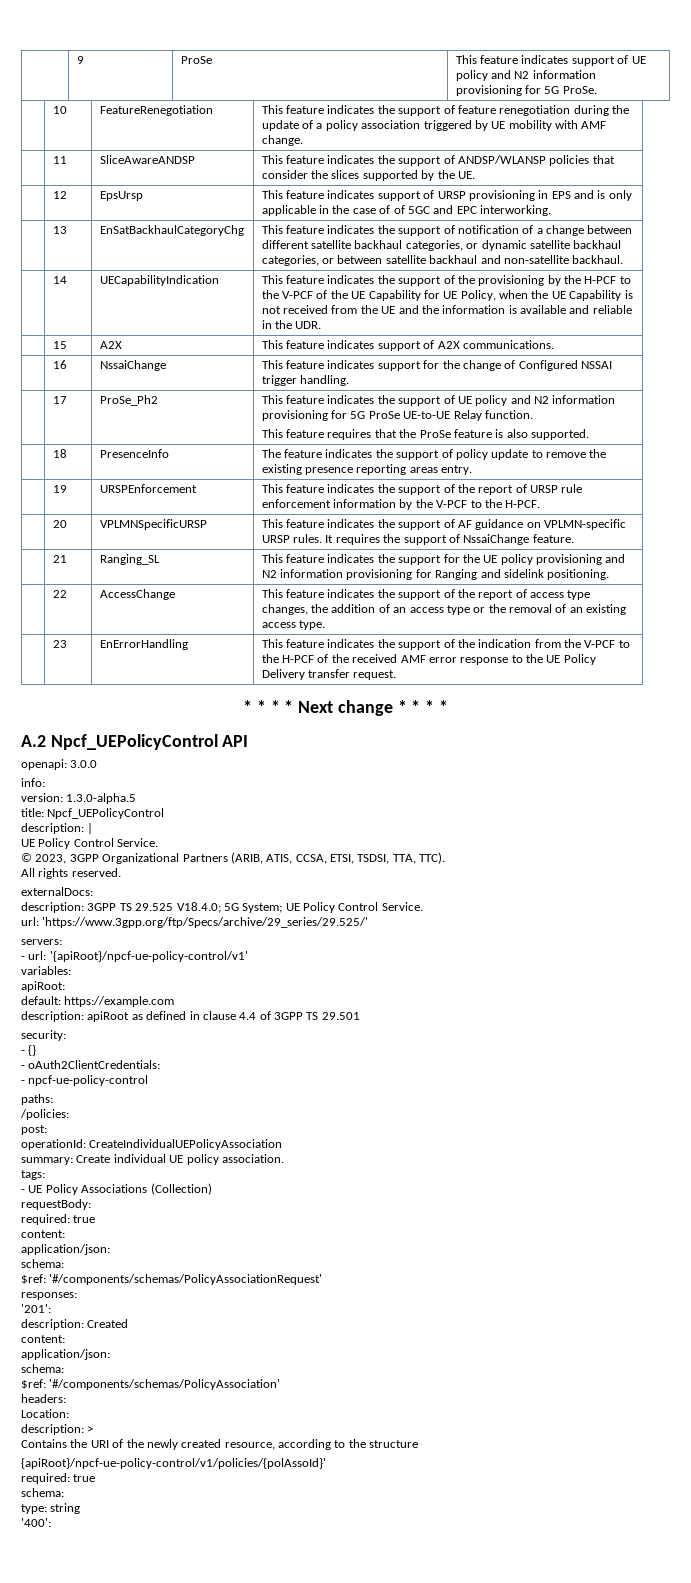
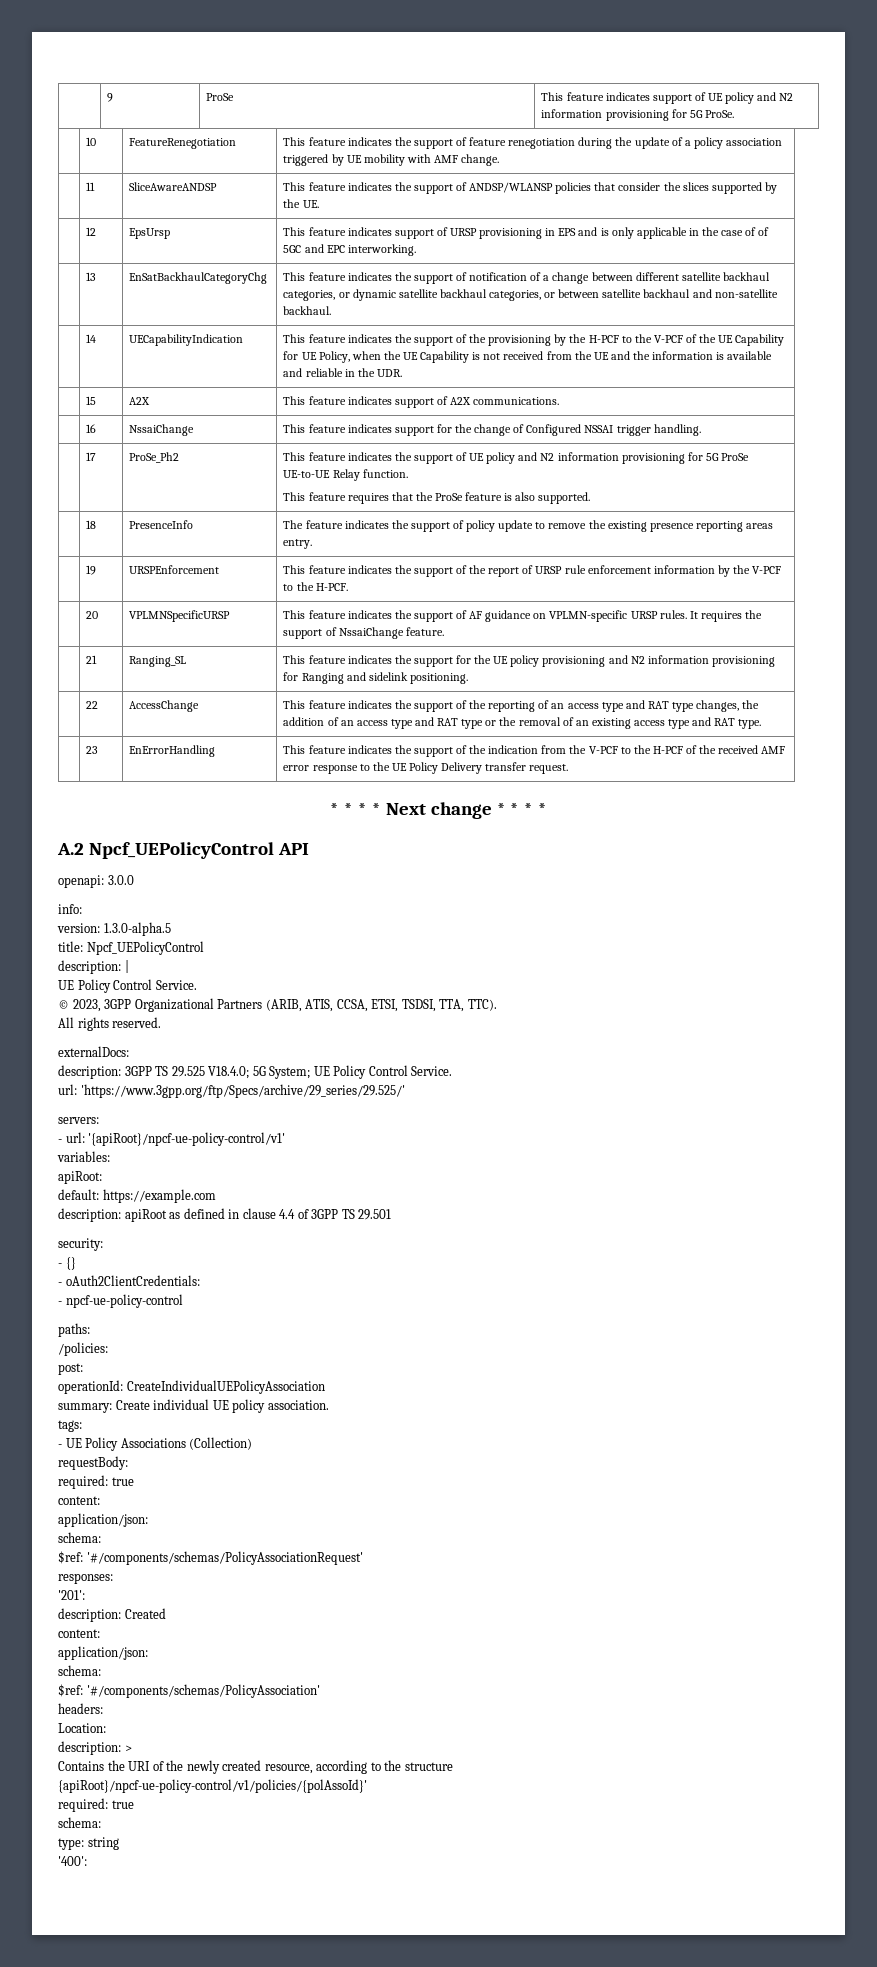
[478,589,565,600] report of access -> [488,700,669,712] reporting of an access type and RAT
(470, 610) none -> [414,717,484,729] and RAT type
(296, 625) none -> [668,717,736,729] type and RAT

